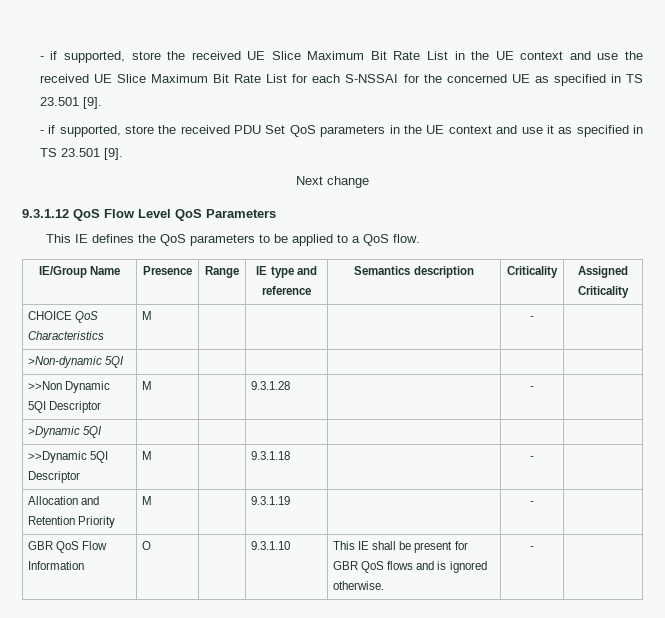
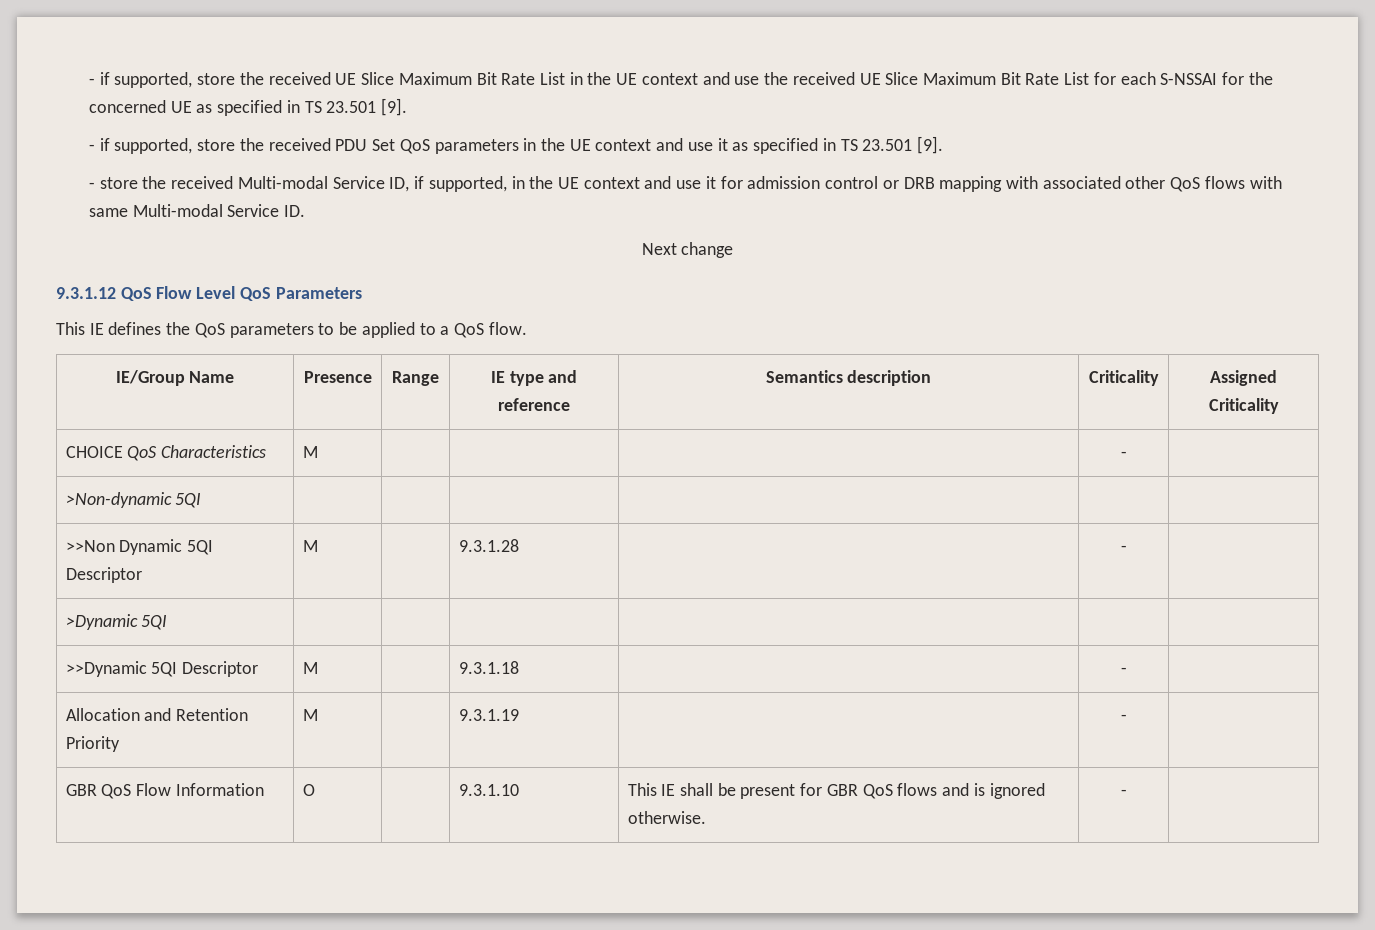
(123, 154) none -> [89,176,1282,192] [89,204,306,217] // - store the received Multi-modal Service ID, if supported, in the UE context and use it for admission control or DRB mapping with associated other QoS flows with same Multi-modal Service ID.

